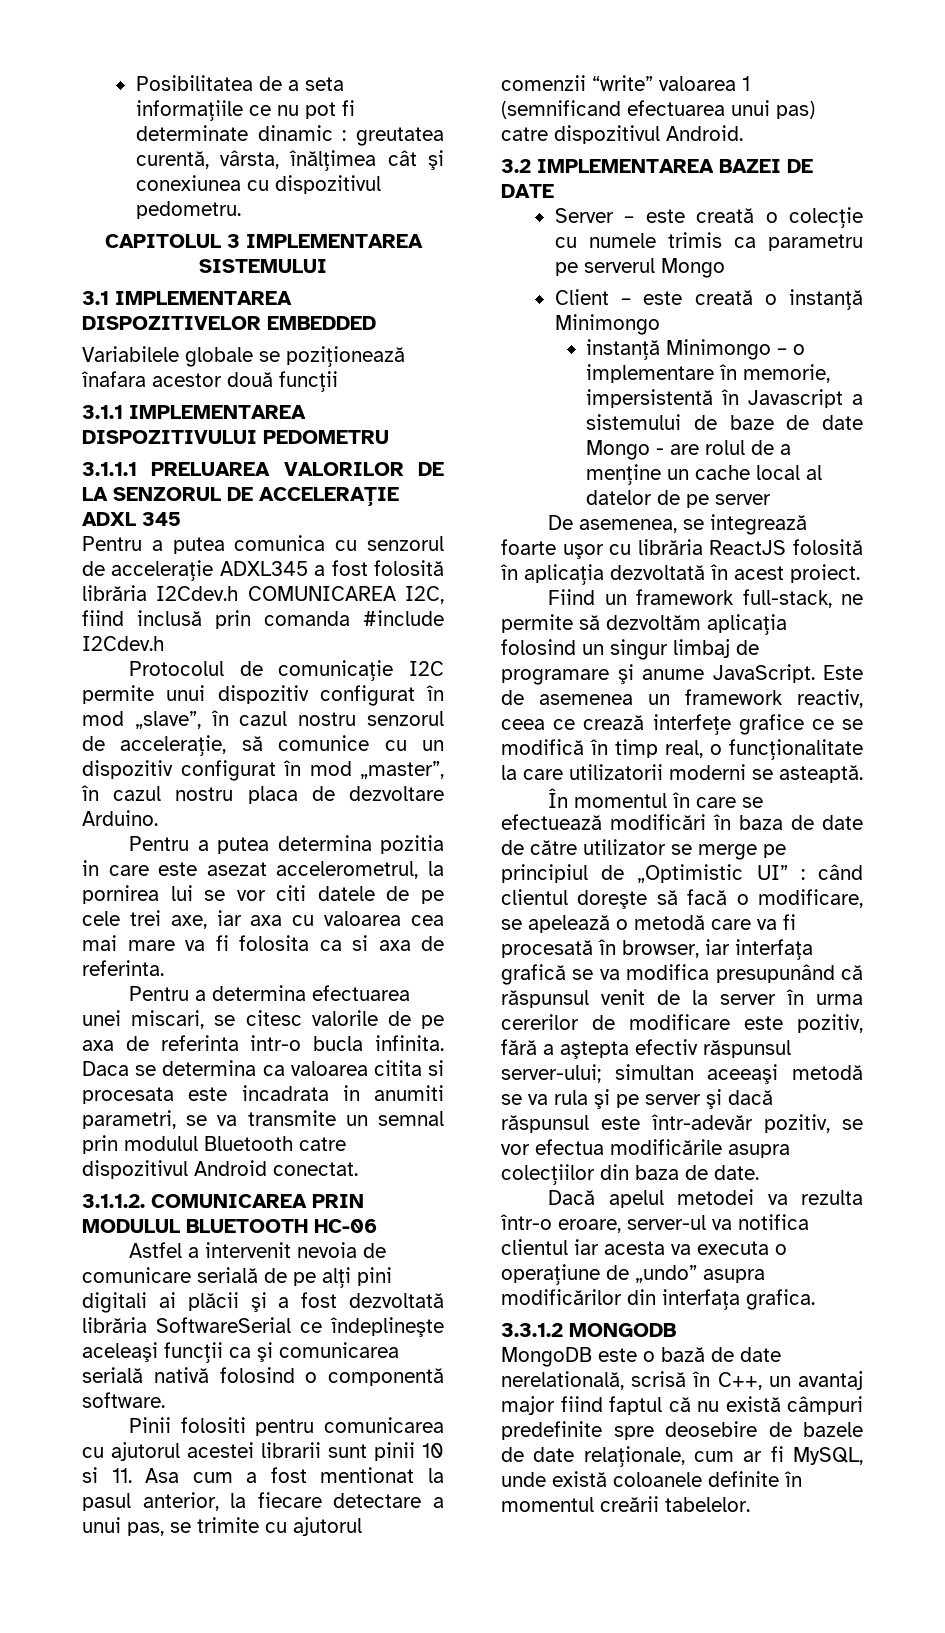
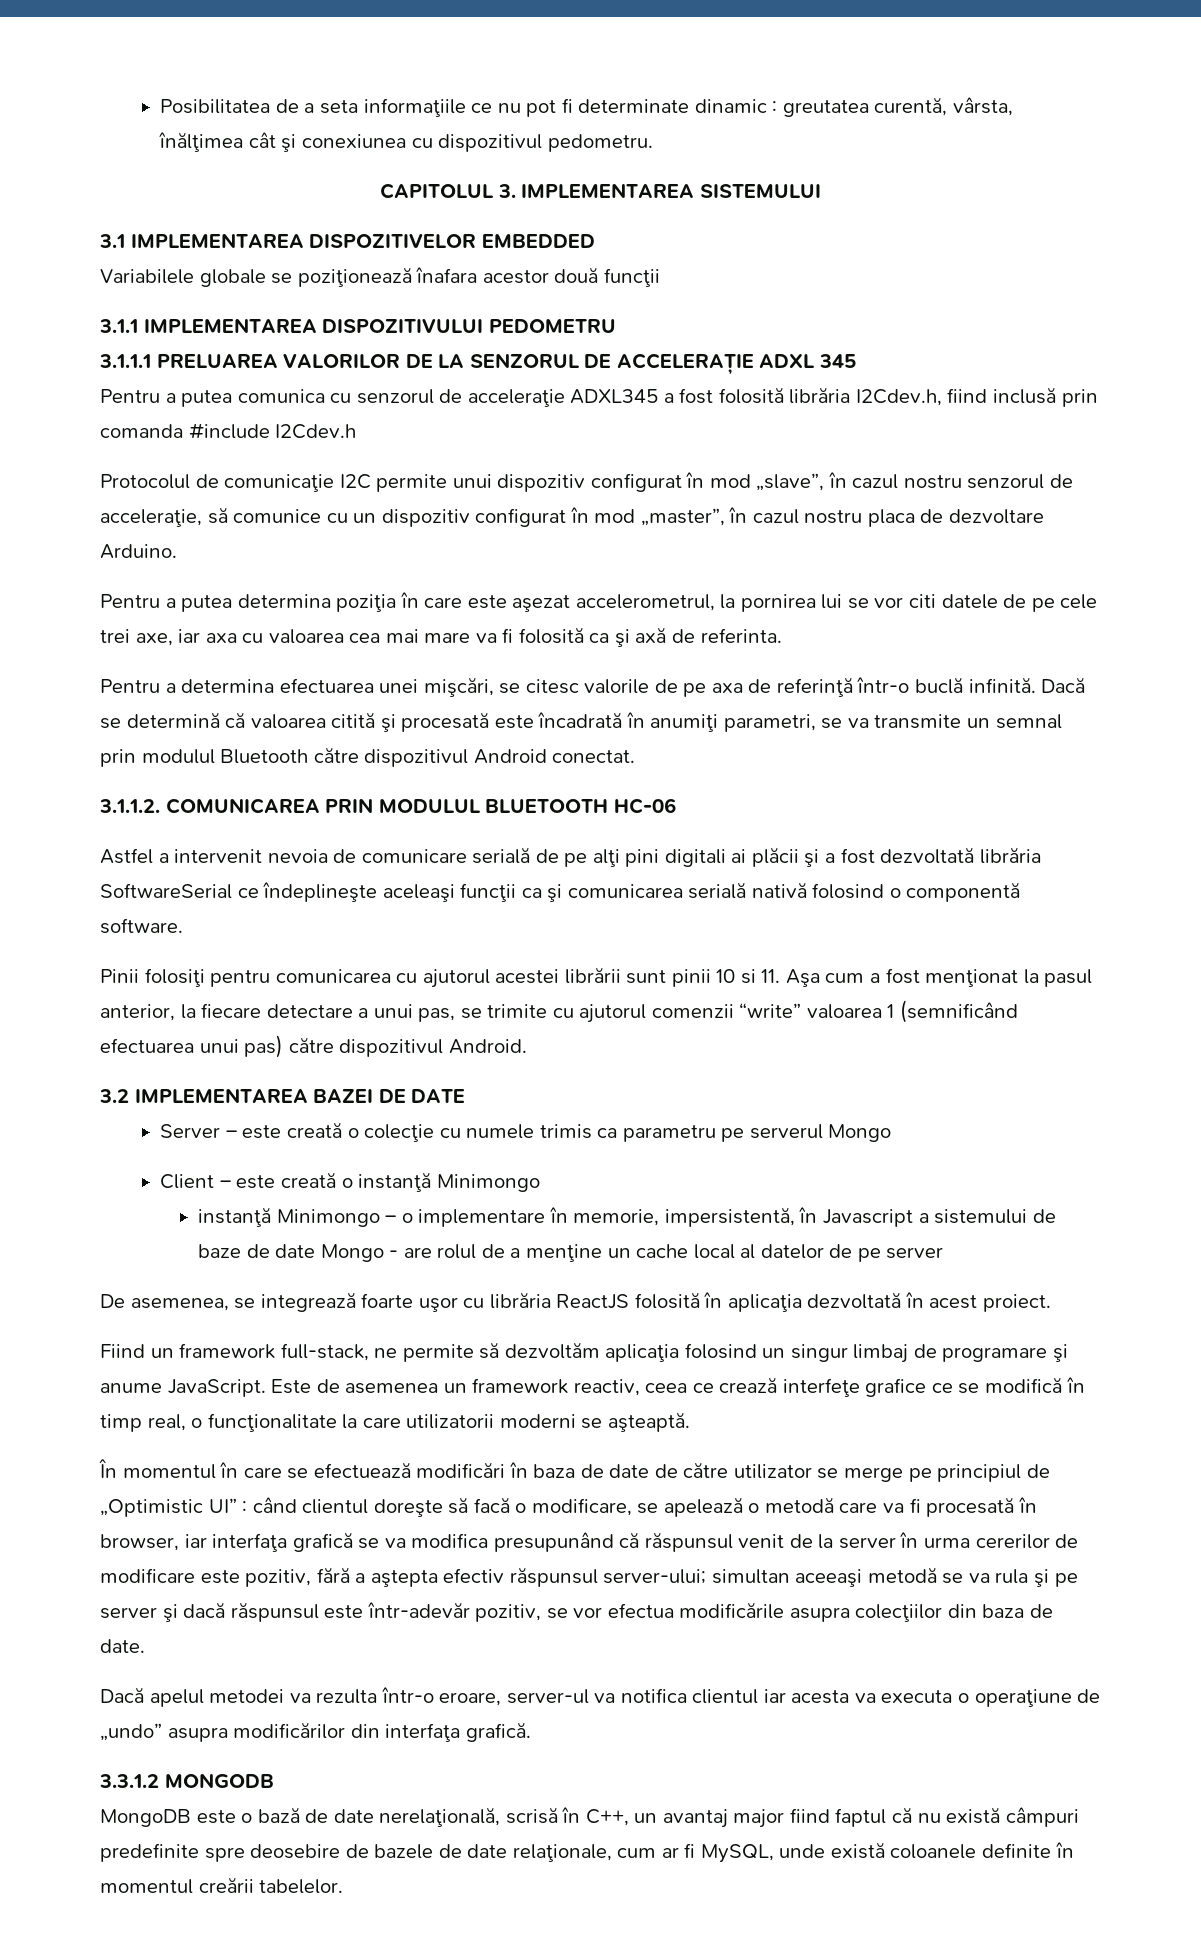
[226,234,240,248] 3 -> [497,184,516,198] 3.
[156,586,444,604] I2Cdev.h COMUNICAREA I2C, -> [855,389,942,406] I2Cdev.h,
[380,835,444,854] [82,860,99,876] pozitia in -> [336,592,419,612] poziţia în
[206,862,267,876] asezat -> [512,595,571,612] aşezat
[239,935,411,951] folosita ca si axa -> [518,627,667,647] folosită ca şi axă
[131,1010,205,1029] miscari, -> [423,677,494,697] mişcări,
[160,1035,445,1051] [82,1060,444,1076] [82,1085,444,1104] referinta intr-o bucla infinita. Daca se determina ca valoarea citita si procesata este incadrata in anumiti -> [776,677,1086,697] [100,712,719,732] referinţă într-o buclă infinită. Dacă se determină că valoarea citită şi procesată este încadrată în anumiţi
[299,1137,346,1151] catre -> [313,747,359,763] către
[180,1417,246,1433] folositi -> [144,968,205,987] folosiţi
[261,1442,321,1458] librarii -> [564,967,621,984] librării
[145,1468,180,1483] Asa -> [785,969,820,987] Aşa
[320,1467,415,1483] mentionat -> [925,969,1019,987] menţionat
[501,100,621,119] (semnificand -> [900,1000,1019,1023] (semnificând
[501,127,548,141] catre -> [288,1037,334,1053] către
[586,389,714,408] impersistentă -> [664,1207,795,1227] impersistentă,
[779,765,863,783] asteaptă. -> [607,1412,690,1432] aşteaptă.
[746,1289,815,1310] grafica. -> [465,1722,531,1742] grafică.
[501,1371,624,1390] nerelatională, -> [379,1807,501,1827] nerelaţională,

